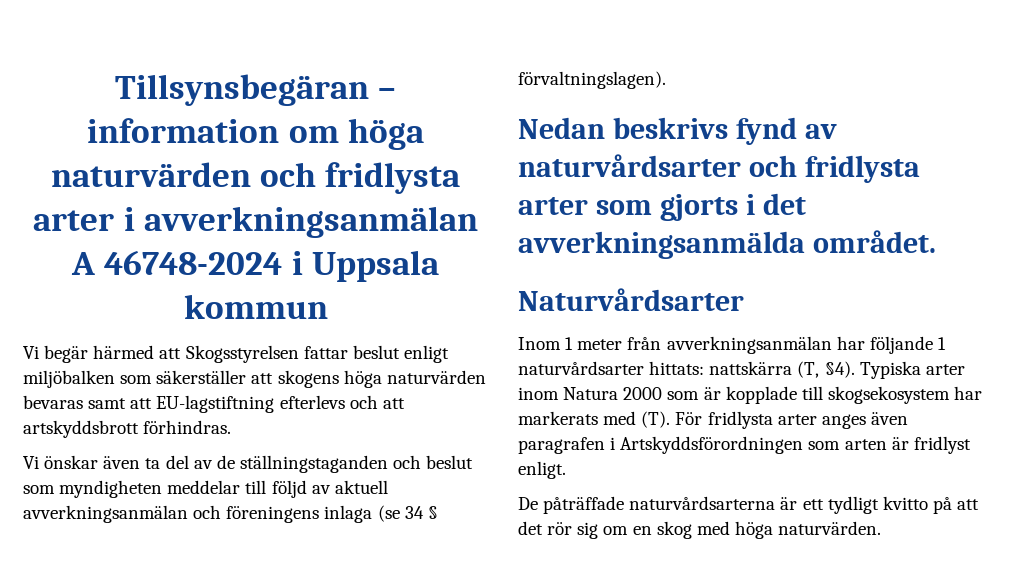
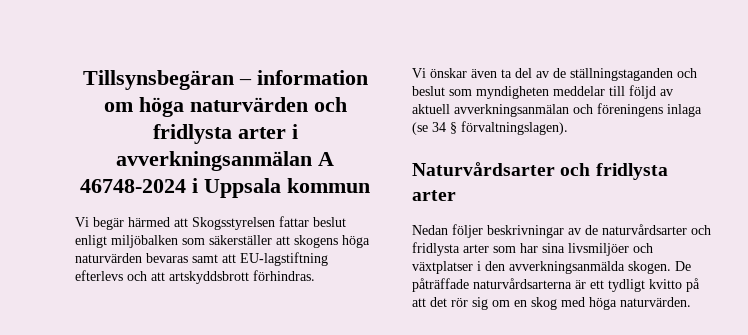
[518,117,837,145] Nedan beskrivs fynd av -> [412,162,668,180] [412,190,456,201] [412,224,598,238] Naturvårdsarter och fridlysta arter // Nedan följer beskrivningar av de
[659,193,806,221] [518,230,936,259] [518,288,744,311] [518,336,946,354] [518,361,965,379] [518,386,983,404] [518,411,908,429] [518,436,971,454] [518,461,566,479] gjorts i det avverkningsanmälda området. // Naturvårdsarter // Inom 1 meter från avverkningsanmälan har följande 1 naturvårdsarter hittats: nattskärra (T, §4). Typiska arter inom Natura 2000 som är kopplade till skogsekosystem har markerats med (T). För fridlysta arter anges även paragrafen i Artskyddsförordningen som arten är fridlyst enligt. // -> [520,243,653,256] [412,261,671,274] har sina livsmiljöer och växtplatser i den avverkningsanmälda skogen.

